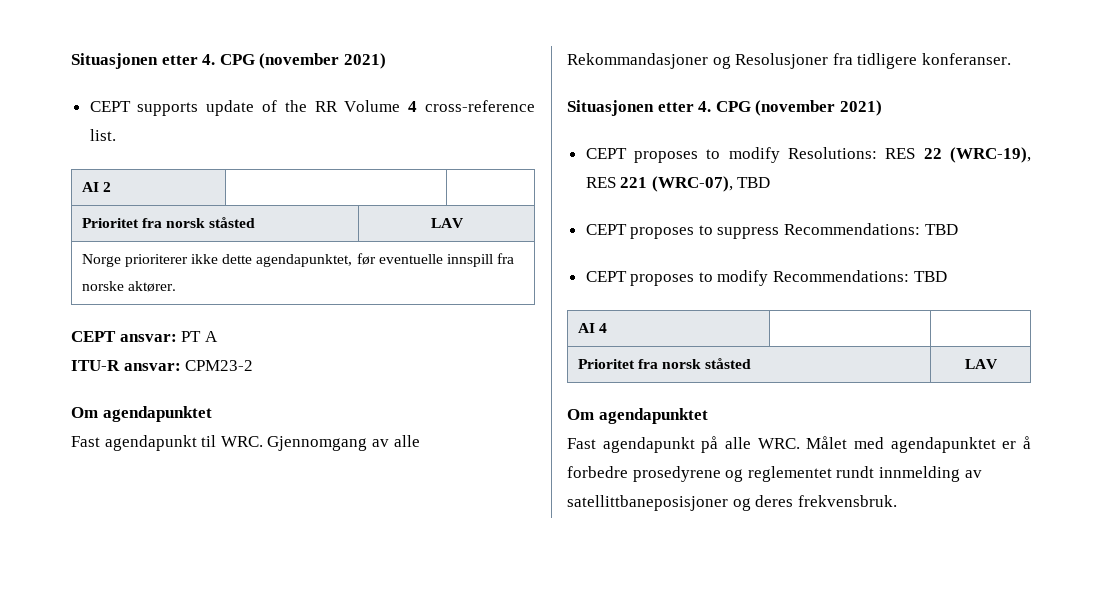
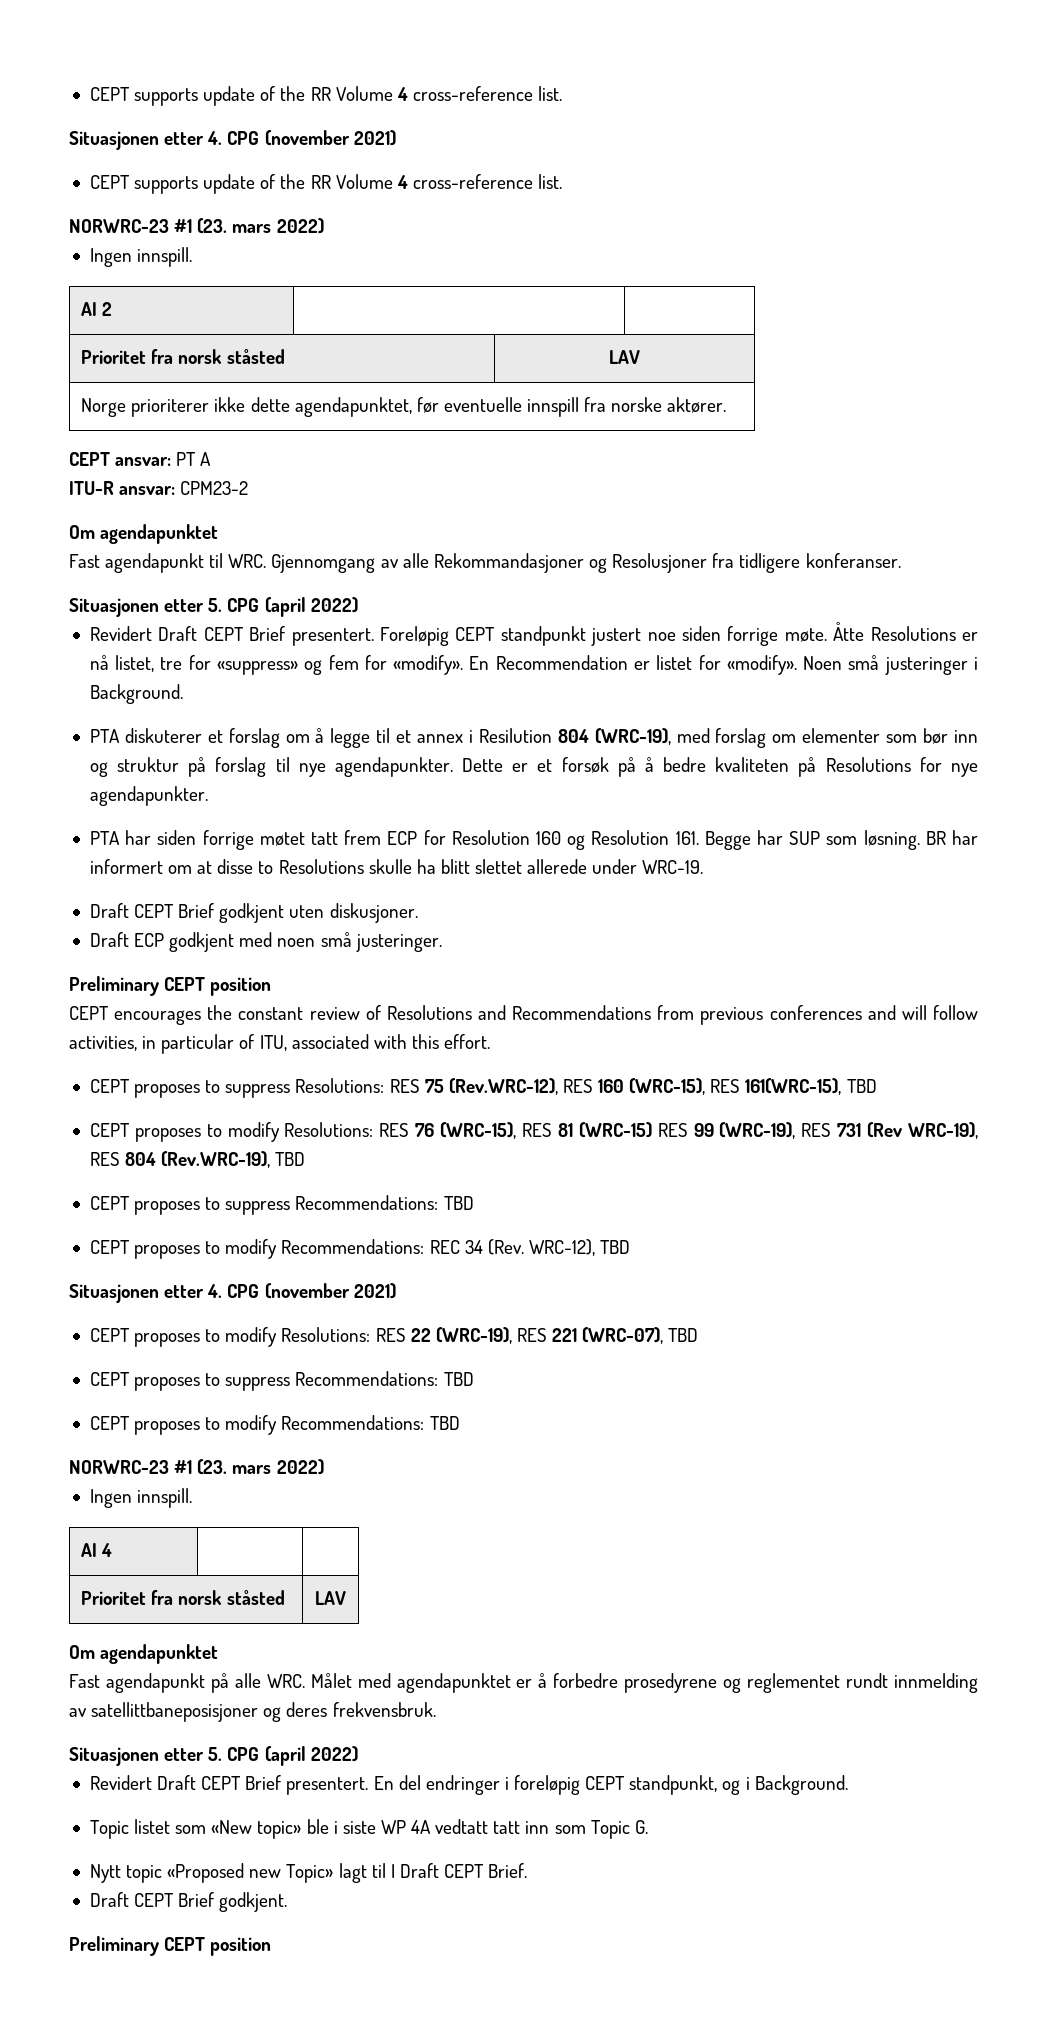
(71, 61) none -> [89,86,563,106] CEPT supports update of the RR Volume 4 cross-reference list. //
(116, 135) none -> [69,218,324,234] [89,247,193,267] // NORWRC-23 #1 (23. mars 2022) // Ingen innspill.
(1011, 59) none -> [69,597,358,617] [89,622,978,646] [89,655,978,675] [89,684,183,704] [89,728,979,748] [89,757,978,777] [89,786,208,806] [89,830,978,850] [89,859,704,874] [89,903,418,923] [89,932,442,952] [69,976,272,996] [69,1005,978,1025] [69,1034,491,1054] [89,1078,877,1098] [89,1122,978,1142] [89,1151,306,1168] [89,1195,474,1215] [89,1239,631,1259] // Situasjonen etter 5. CPG (april 2022) // Revidert Draft CEPT Brief presentert. Foreløpig CEPT standpunkt justert noe siden forrige møte. Åtte Resolutions er nå listet, tre for «suppress» og fem for «modify». En Recommendation er listet for «modify». Noen små justeringer i Background. // PTA diskuterer et forslag om å legge til et annex i Resilution 804 (WRC-19), med forslag om elementer som bør inn og struktur på forslag til nye agendapunkter. Dette er et forsøk på å bedre kvaliteten på Resolutions for nye agendapunkter. // PTA har siden forrige møtet tatt frem ECP for Resolution 160 og Resolution 161. Begge har SUP som løsning. BR har informert om at disse to Resolutions skulle ha blitt slettet allerede under WRC-19. // Draft CEPT Brief godkjent uten diskusjoner. // Draft ECP godkjent med noen små justeringer. // Preliminary CEPT position // CEPT encourages the constant review of Resolutions and Recommendations from previous conferences and will follow activities, in particular of ITU, associated with this effort. // CEPT proposes to suppress Resolutions: RES 75 (Rev.WRC-12), RES 160 (WRC-15), RES 161(WRC-15), TBD // CEPT proposes to modify Resolutions: RES 76 (WRC-15), RES 81 (WRC-15) RES 99 (WRC-19), RES 731 (Rev WRC-19), RES 804 (Rev.WRC-19), TBD // CEPT proposes to suppress Recommendations: TBD // CEPT proposes to modify Recommendations: REC 34 (Rev. WRC-12), TBD
(947, 276) none -> [69,1459,324,1475] [89,1488,193,1508] // NORWRC-23 #1 (23. mars 2022) // Ingen innspill.
(897, 501) none -> [69,1746,358,1766] [89,1775,848,1795] [89,1819,648,1839] [89,1863,528,1883] [89,1892,288,1912] [69,1936,272,1956] // Situasjonen etter 5. CPG (april 2022) // Revidert Draft CEPT Brief presentert. En del endringer i foreløpig CEPT standpunkt, og i Background. // Topic listet som «New topic» ble i siste WP 4A vedtatt tatt inn som Topic G. // Nytt topic «Proposed new Topic» lagt til I Draft CEPT Brief. // Draft CEPT Brief godkjent. // Preliminary CEPT position

